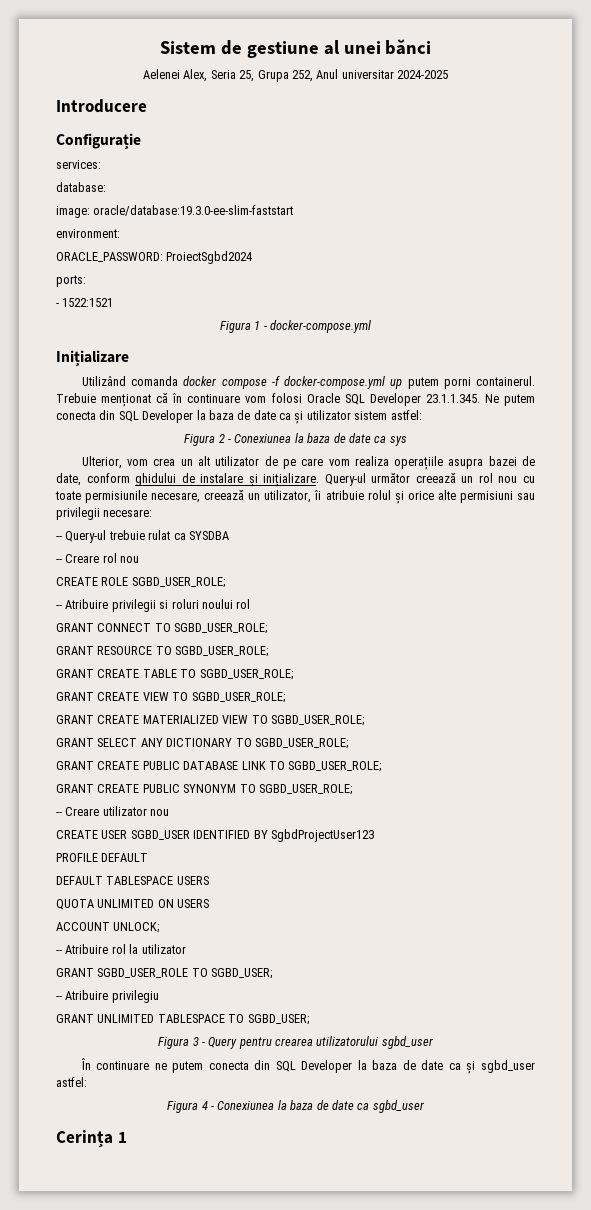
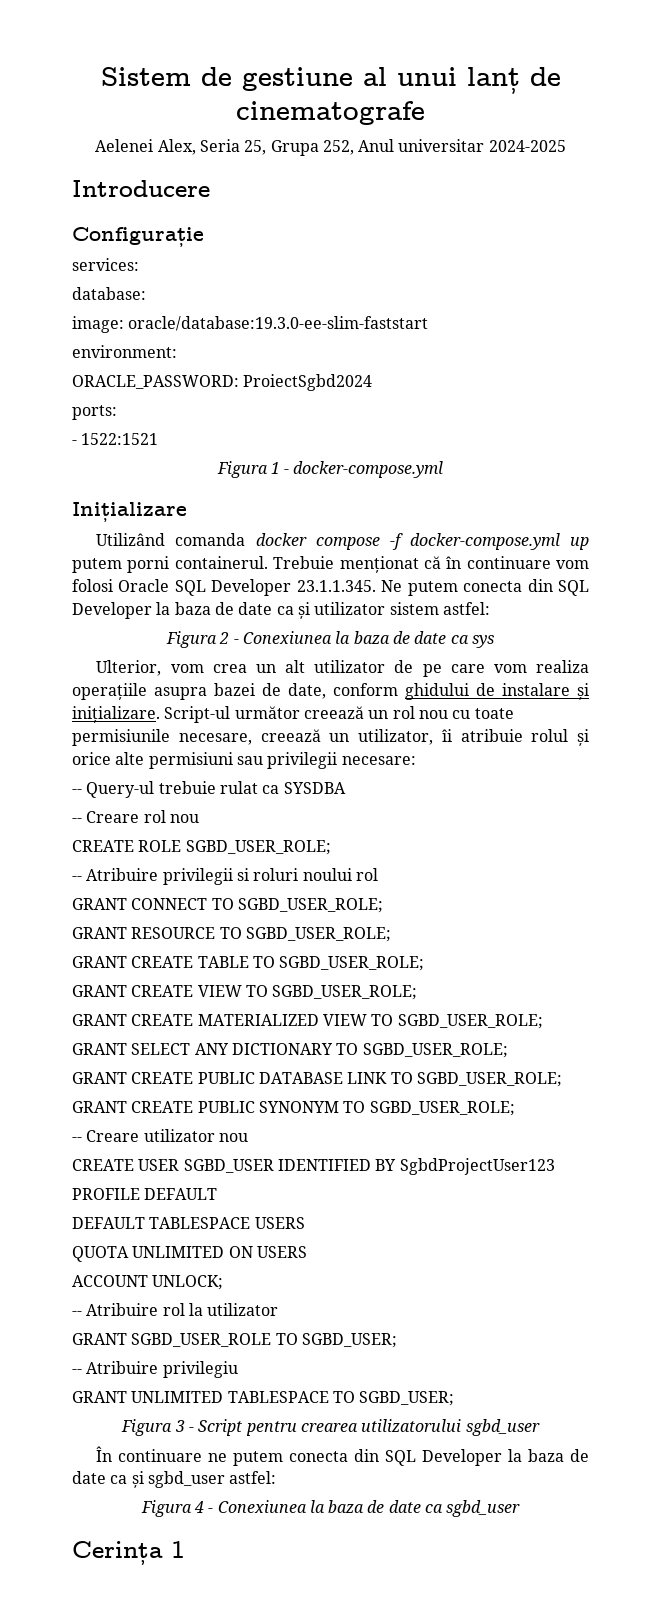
[343,39,432,55] unei bănci -> [396,67,561,94] [236,101,425,125] unui lanț de cinematografe
[324,473,366,486] Query-ul -> [164,706,231,723] Script-ul
[208,1037,238,1049] Query -> [198,1419,243,1436] Script

